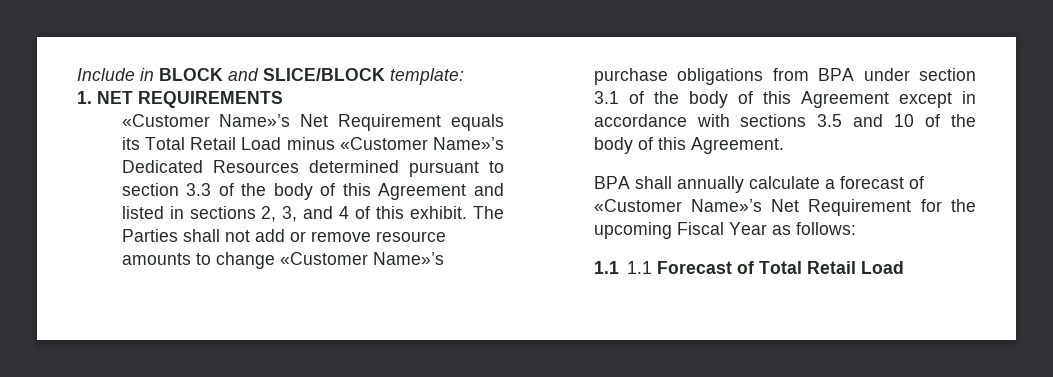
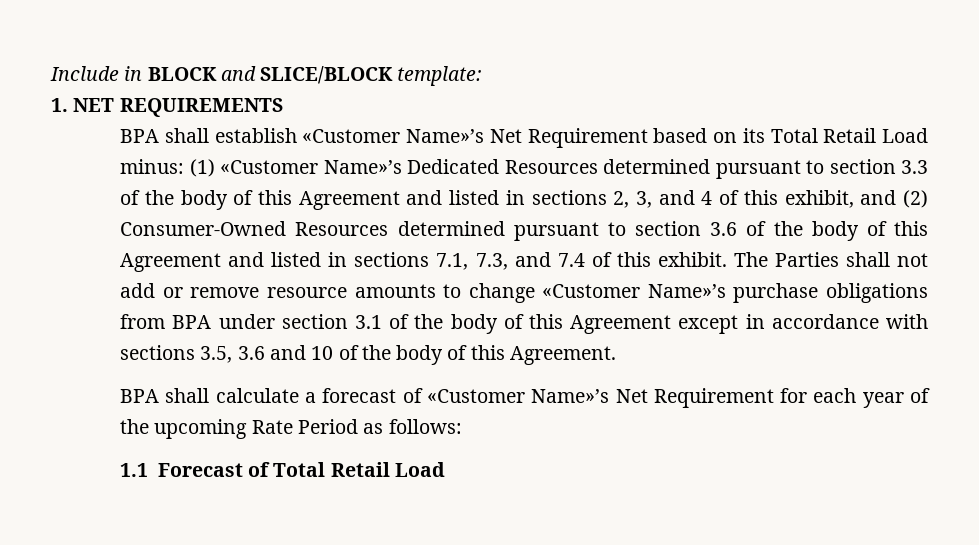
[121,114,505,131] «Customer Name»’s Net Requirement equals -> [120,128,738,148] BPA shall establish «Customer Name»’s Net Requirement based on
[286,137,335,150] minus -> [120,159,215,177] minus: (1)
(405, 212) none -> [784,190,929,208] [120,221,928,241] [120,252,651,272] exhibit, and (2) Consumer-Owned Resources determined pursuant to section 3.6 of the body of this Agreement and listed in sections 7.1, 7.3, and 7.4 of this
[817,114,843,127] 3.5 -> [200,346,265,363] 3.5, 3.6
[676,176,744,193] annually -> (210, 395) none
[951,199,976,212] [593,222,767,239] the upcoming Fiscal Year -> [813,388,931,408] [120,419,358,439] each year of the upcoming Rate Period
[627,261,653,274] 1.1 -> (149, 470) none

